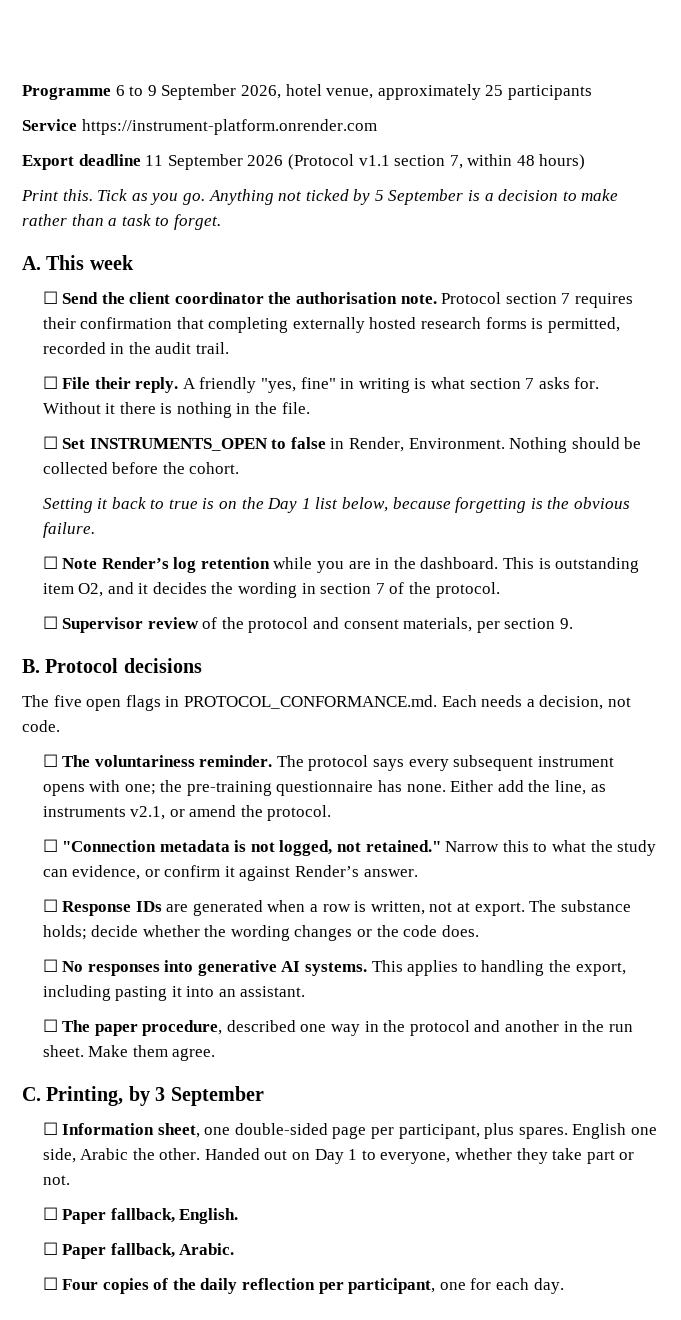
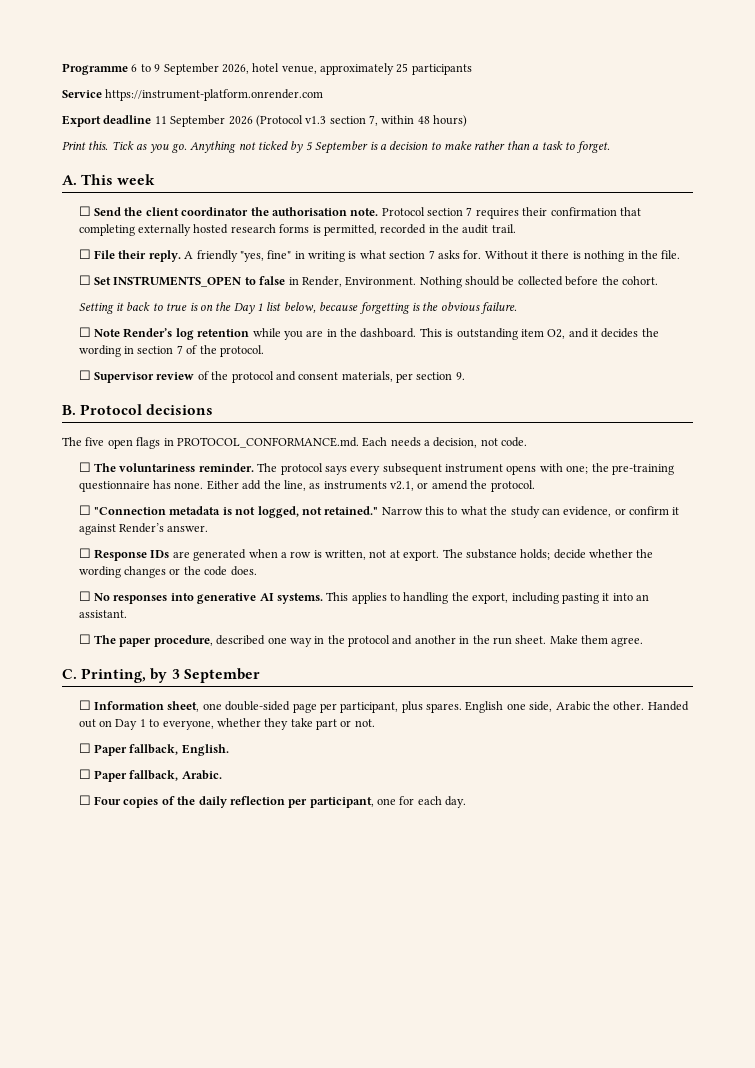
[358,155,390,166] v1.1 -> [305,116,327,124] v1.3

